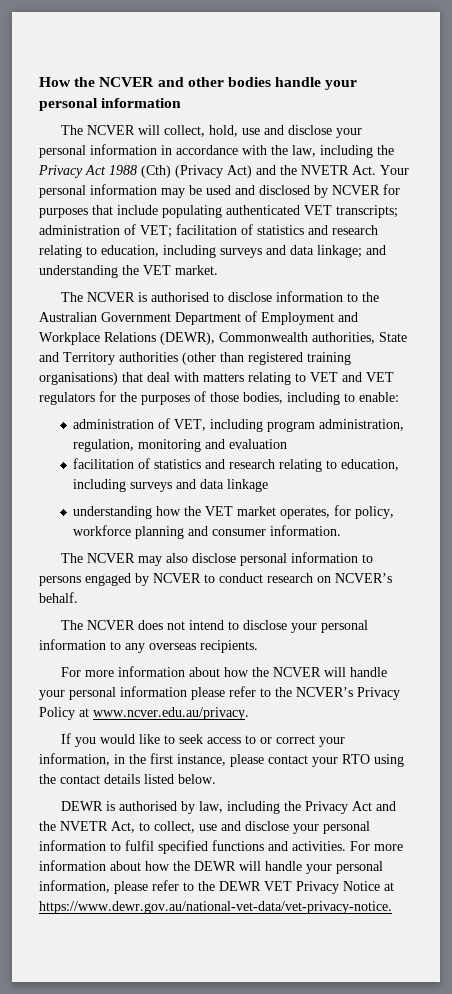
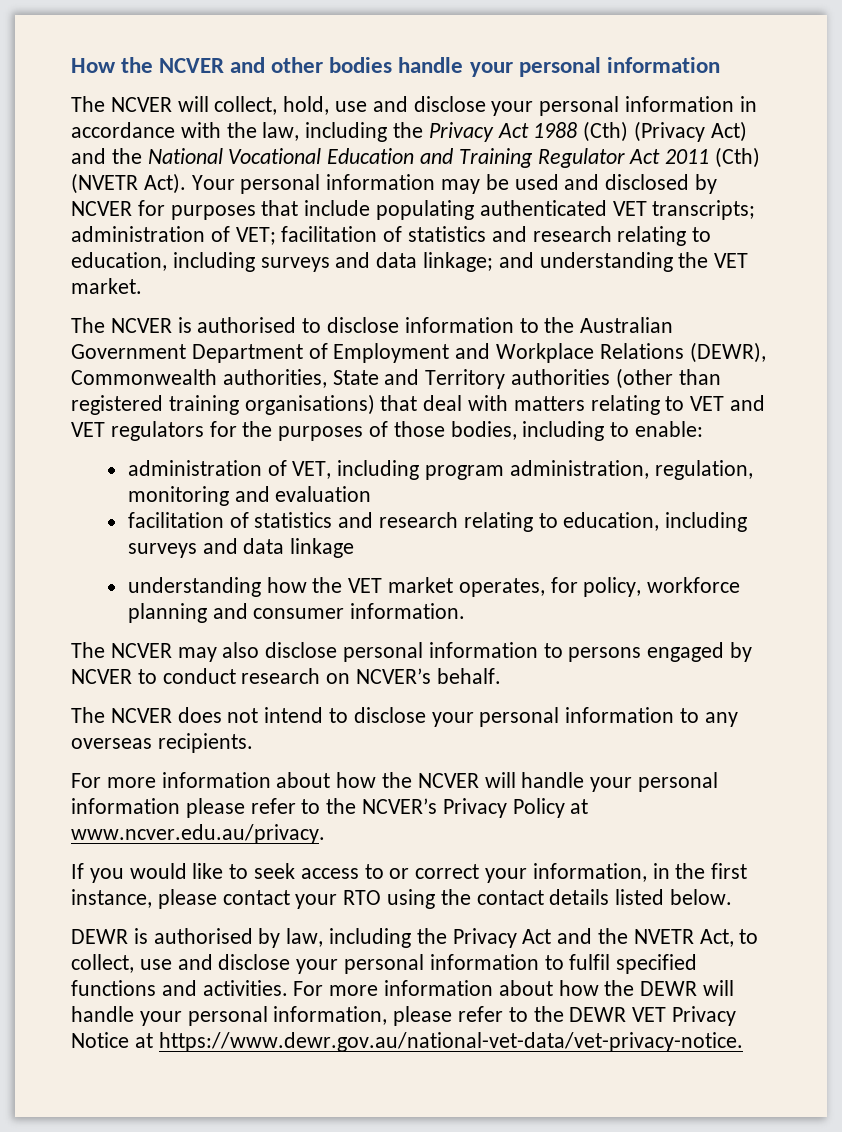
[301,165,376,175] NVETR Act. -> [147,147,761,168] [71,173,186,194] National Vocational Education and Training Regulator Act 2011 (Cth) (NVETR Act).

